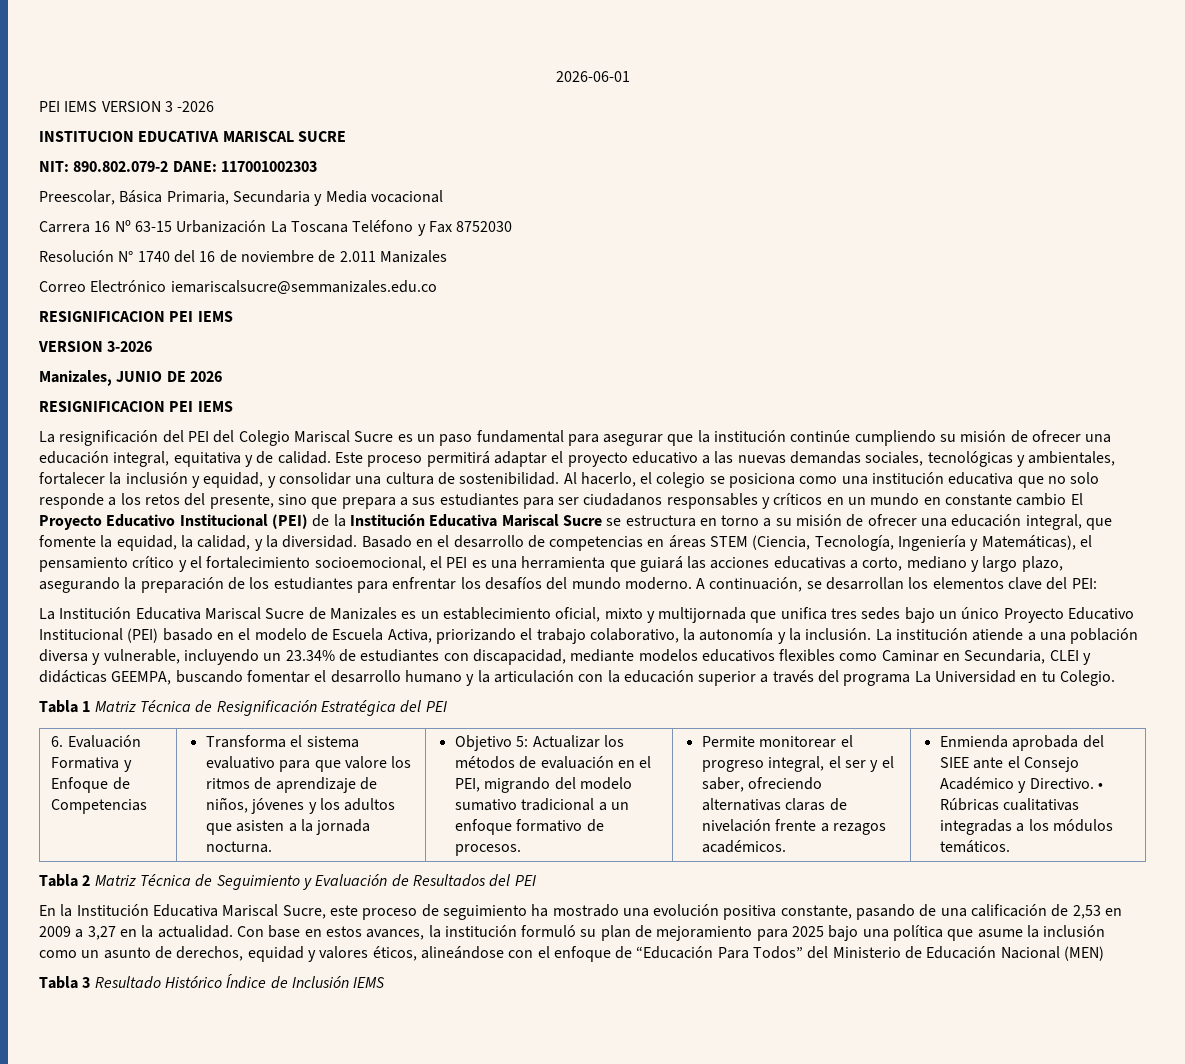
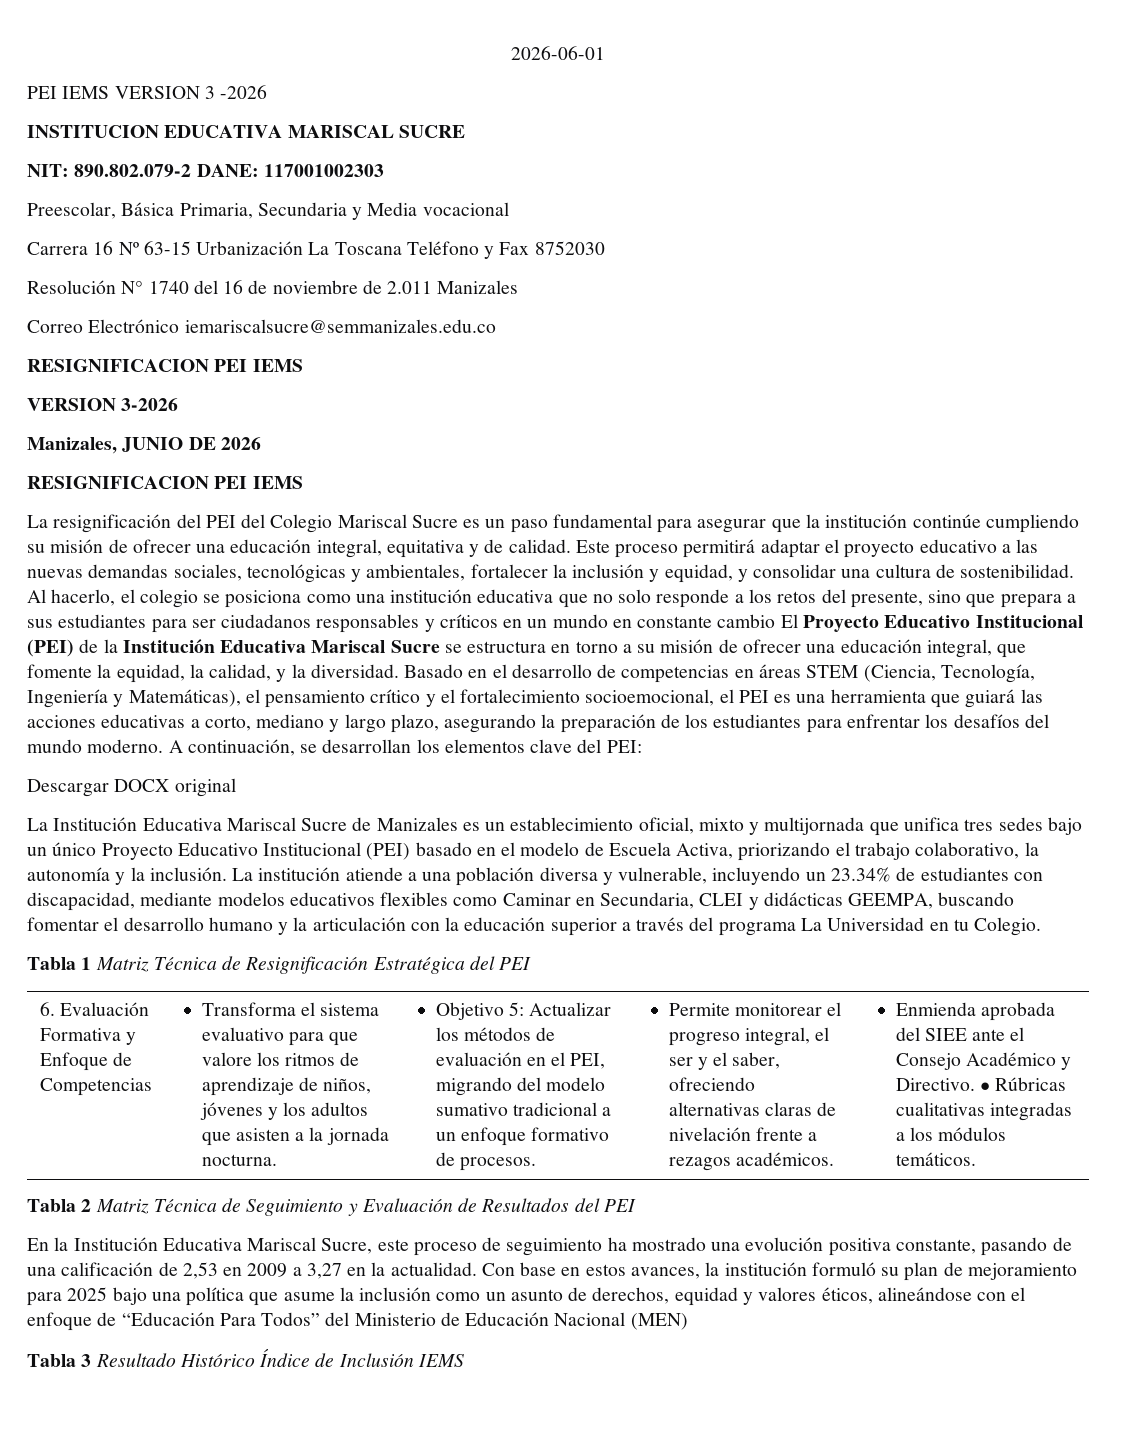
(1097, 583) none -> [27,778,236,797] // Descargar DOCX original

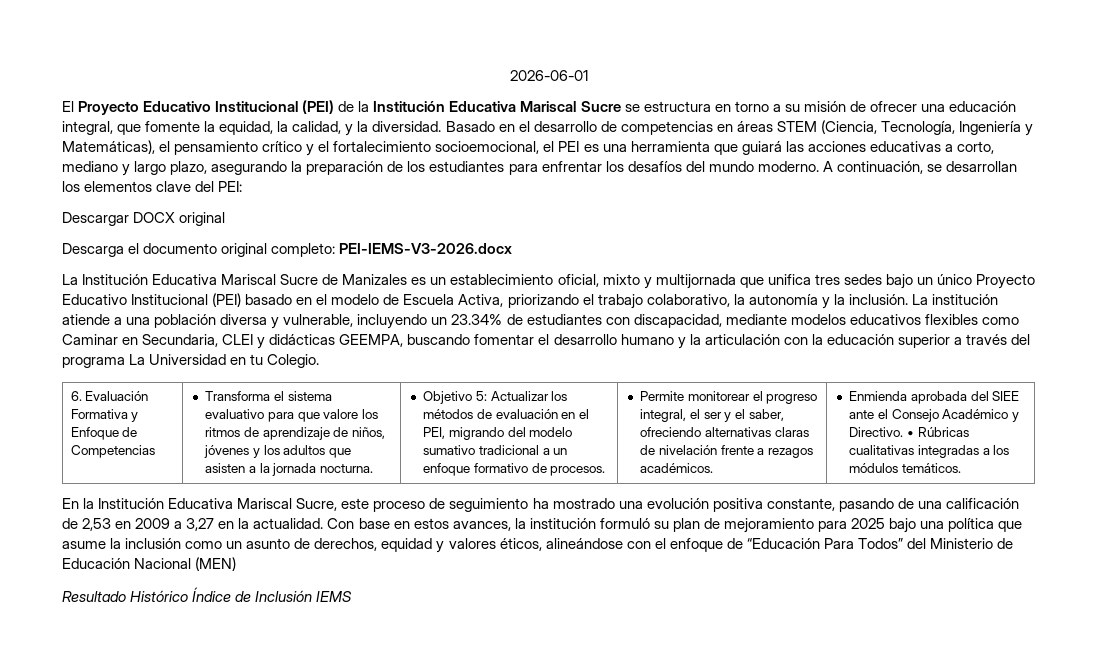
[27,85,268,99] [27,125,465,138] [27,164,384,177] [27,202,509,220] [27,241,605,259] [27,280,519,294] [27,319,496,333] [27,359,303,372] [27,398,179,411] [27,437,261,454] [27,476,303,489] [27,514,1079,533] [27,539,1039,558] [27,564,1075,583] [27,589,1076,608] [27,614,776,633] PEI IEMS VERSION 3 -2026 // INSTITUCION EDUCATIVA MARISCAL SUCRE // NIT: 890.802.079-2 DANE: 117001002303 // Preescolar, Básica Primaria, Secundaria y Media vocacional // Carrera 16 Nº 63-15 Urbanización La Toscana Teléfono y Fax 8752030 // Resolución N° 1740 del 16 de noviembre de 2.011 Manizales // Correo Electrónico iemariscalsucre@semmanizales.edu.co // RESIGNIFICACION PEI IEMS // VERSION 3-2026 // Manizales, JUNIO DE 2026 // RESIGNIFICACION PEI IEMS // La resignificación del PEI del Colegio Mariscal Sucre es un paso fundamental para asegurar que la institución continúe cumpliendo su misión de ofrecer una educación integral, equitativa y de calidad. Este proceso permitirá adaptar el proyecto educativo a las nuevas demandas sociales, tecnológicas y ambientales, fortalecer la inclusión y equidad, y consolidar una cultura de sostenibilidad. Al hacerlo, el colegio se posiciona como una institución educativa que no solo responde a los retos del presente, sino que prepara a sus estudiantes para ser ciudadanos responsables y críticos en un mundo en constante cambio -> (588, 75) none
(236, 787) none -> [62,243,513,257] // Descarga el documento original completo: PEI-IEMS-V3-2026.docx
[27,956,532,974] // Tabla 1 Matriz Técnica de Resignificación Estratégica del PEI -> (320, 361) none
[27,1198,636,1216] // Tabla 2 Matriz Técnica de Seguimiento y Evaluación de Resultados del PEI -> (962, 468) none
[27,1354,92,1367] Tabla 3 -> (237, 564) none

